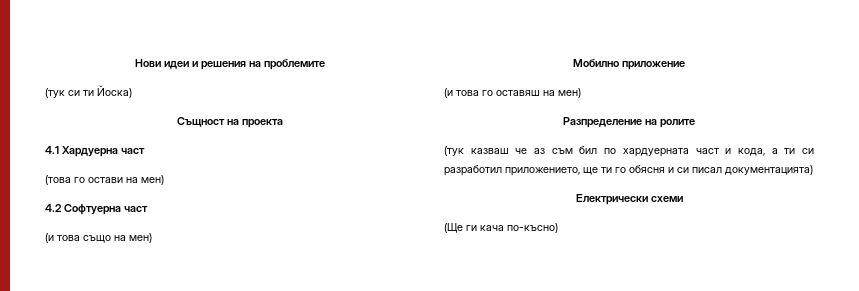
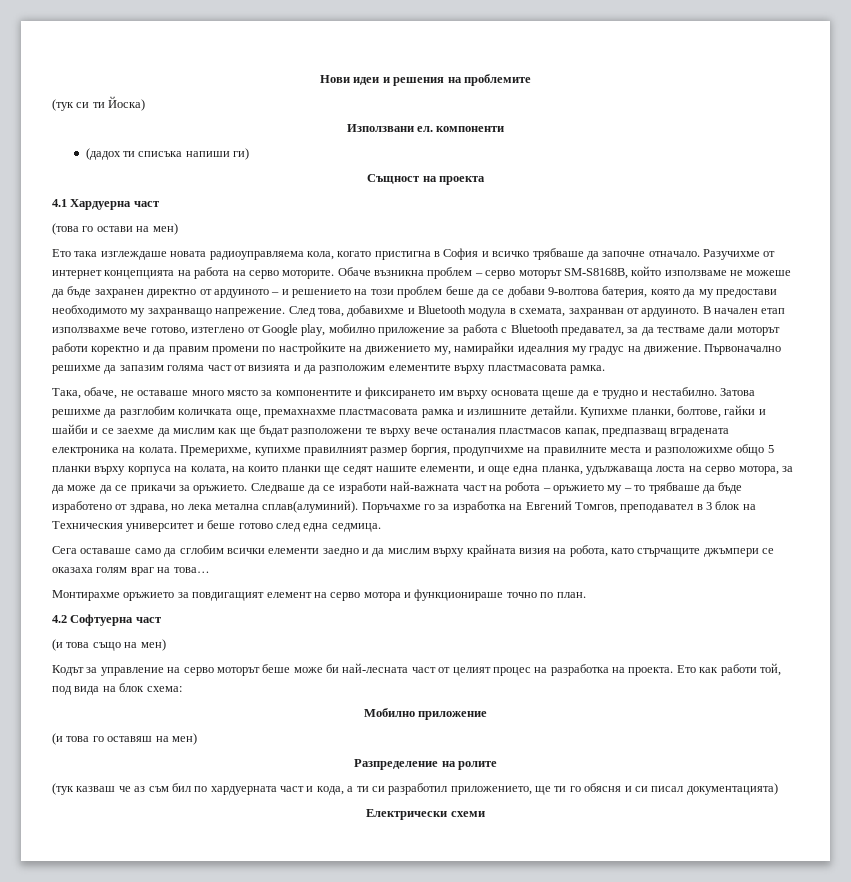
(132, 91) none -> [346,124,505,132] [85,148,250,160] // Използвани ел. компоненти // (дадох ти списъка напиши ги)
(164, 180) none -> [52,248,776,260] [52,266,792,279] [52,286,777,298] [52,305,786,317] [52,324,780,336] [52,342,782,355] [52,365,605,374] [52,387,756,399] [52,405,766,418] [52,424,730,437] [52,444,774,456] [52,466,793,475] [52,481,743,494] [52,500,756,513] [52,520,381,532] [52,544,775,557] [52,567,210,576] [52,589,586,601] // Ето така изглеждаше новата радиоуправляема кола, когато пристигна в София и всичко трябваше да започне отначало. Разучихме от интернет концепцията на работа на серво моторите. Обаче възникна проблем – серво моторът SM-S8168B, който използваме не можеше да бъде захранен директно от ардуиното – и решението на този проблем беше да се добави 9-волтова батерия, която да му предостави необходимото му захранващо напрежение. След това, добавихме и Bluetooth модула в схемата, захранван от ардуиното. В начален етап използвахме вече готово, изтеглено от Google play, мобилно приложение за работа с Bluetooth предавател, за да тестваме дали моторът работи коректно и да правим промени по настройките на движението му, намирайки идеалния му градус на движение. Първоначално решихме да запазим голяма част от визията и да разположим елементите върху пластмасовата рамка. // Така, обаче, не оставаше много място за компонентите и фиксирането им върху основата щеше да е трудно и нестабилно. Затова решихме да разглобим количката още, премахнахме пластмасовата рамка и излишните детайли. Купихме планки, болтове, гайки и шайби и се заехме да мислим как ще бъдат разположени те върху вече останалия пластмасов капак, предпазващ вградената електроника на колата. Премерихме, купихме правилният размер боргия, продупчихме на правилните места и разположихме общо 5 планки върху корпуса на колата, на които планки ще седят нашите елементи, и още една планка, удължаваща лоста на серво мотора, за да може да се прикачи за оръжието. Следваше да се изработи най-важната част на робота – оръжието му – то трябваше да бъде изработено от здрава, но лека метална сплав(алуминий). Поръчахме го за изработка на Евгений Томгов, преподавател в 3 блок на Техническия университет и беше готово след една седмица. // Сега оставаше само да сглобим всички елементи заедно и да мислим върху крайната визия на робота, като стърчащите джъмпери се оказаха голям враг на това… // Монтирахме оръжието за повдигащият елемент на серво мотора и функционираше точно по план.
(152, 238) none -> [52,663,781,676] [52,683,182,695] // Кодът за управление на серво моторът беше може би най-лесната част от целият процес на разработка на проекта. Ето как работи той, под вида на блок схема:
[444,223,558,233] // (Ще ги кача по-късно) -> (485, 814) none

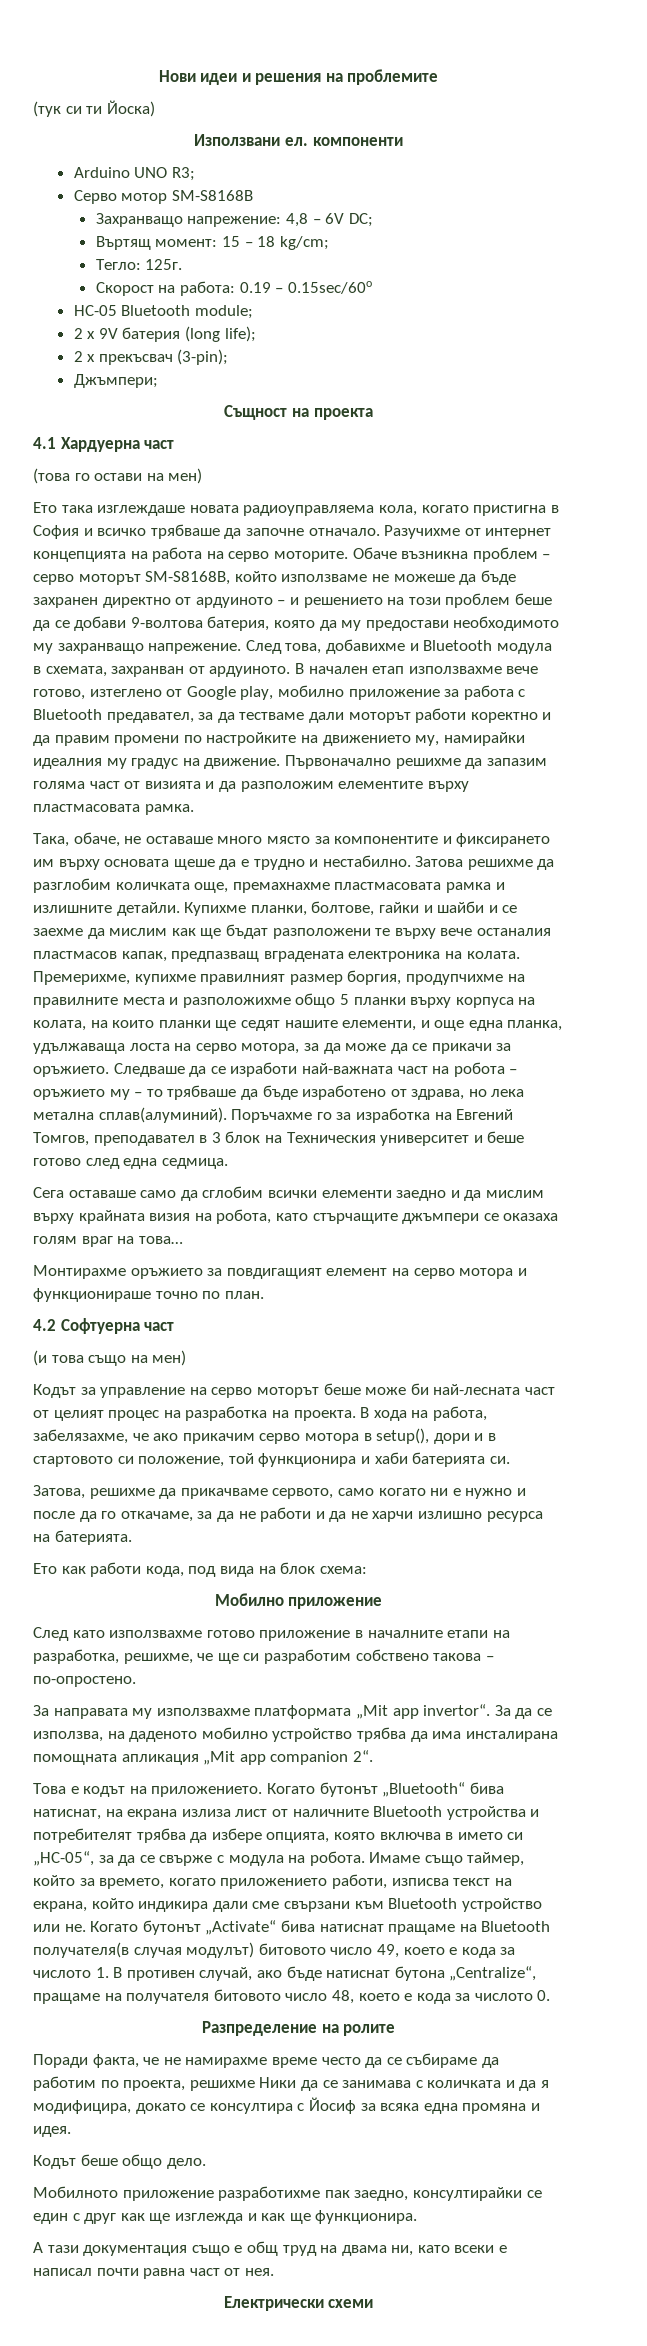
[85,148,250,160] (дадох ти списъка напиши ги) -> [73,167,195,181] [73,190,253,204] [95,213,373,227] [95,236,329,250] [95,259,183,270] [95,281,372,296] [73,305,253,319] [73,326,256,342] [73,349,229,365] [73,374,158,388] Arduino UNO R3; // Серво мотор SM-S8168B // Захранващо напрежение: 4,8 – 6V DC; // Въртящ момент: 15 – 18 kg/cm; // Тегло: 125г. // Скорост на работа: 0.19 – 0.15sec/60o // HC-05 Bluetooth module; // 2 x 9V батерия (long life); // 2 х прекъсвач (3-pin); // Джъмпери;
(674, 671) none -> [360,1406,487,1421] [33,1428,496,1444] [33,1452,510,1467] [33,1485,526,1499] [33,1507,543,1522] [33,1530,132,1545] В хода на работа, забелязахме, че ако прикачим серво мотора в setup(), дори и в стартовото си положение, той функционира и хаби батерията си. // Затова, решихме да прикачваме сервото, само когато ни е нужно и после да го откачаме, за да не работи и да не харчи излишно ресурса на батерията. //
[759,663,781,676] той, -> [145,1566,184,1577] кода,
[52,733,197,745] [354,759,497,770] [52,783,778,795] (и това го оставяш на мен) // Разпределение на ролите // (тук казваш че аз съм бил по хардуерната част и кода, а ти си разработил приложението, ще ти го обясня и си писал документацията) -> [33,1627,510,1641] [33,1649,494,1664] [33,1676,136,1687] [33,1704,552,1719] [33,1727,558,1742] [33,1750,373,1765] [33,1782,504,1797] [33,1806,540,1820] [33,1828,524,1843] [33,1851,525,1866] [33,1874,512,1889] [33,1898,542,1912] [33,1920,551,1935] [33,1942,516,1958] [33,1966,537,1981] [33,1989,551,2004] [201,2021,396,2036] [33,2053,499,2068] [33,2076,550,2091] [33,2097,540,2114] [33,2126,71,2137] [33,2154,206,2169] [33,2186,542,2201] [33,2210,418,2224] [33,2241,508,2256] [33,2268,274,2279] След като използвахме готово приложение в началните етапи на разработка, решихме, че ще си разработим собствено такова – по-опростено. // За направата му използвахме платформата „Mit app invertor“. За да се използва, на даденото мобилно устройство трябва да има инсталирана помощната апликация „Mit app companion 2“. // Това е кодът на приложението. Когато бутонът „Bluetooth“ бива натиснат, на екрана излиза лист от наличните Bluetooth устройства и потребителят трябва да избере опцията, която включва в името си „HC-05“, за да се свърже с модула на робота. Имаме също таймер, който за времето, когато приложението работи, изписва текст на екрана, който индикира дали сме свързани към Bluetooth устройство или не. Когато бутонът „Activate“ бива натиснат пращаме на Bluetooth получателя(в случая модулът) битовото число 49, което е кода за числото 1. В противен случай, ако бъде натиснат бутона „Centralize“, пращаме на получателя битовото число 48, което е кода за числото 0. // Разпределение на ролите // Поради факта, че не намирахме време често да се събираме да работим по проекта, решихме Ники да се занимава с количката и да я модифицира, докато се консултира с Йосиф за всяка една промяна и идея. // Кодът беше общо дело. // Мобилното приложение разработихме пак заедно, консултирайки се един с друг как ще изглежда и как ще функционира. // А тази документация също е общ труд на двама ни, като всеки е написал почти равна част от нея.

